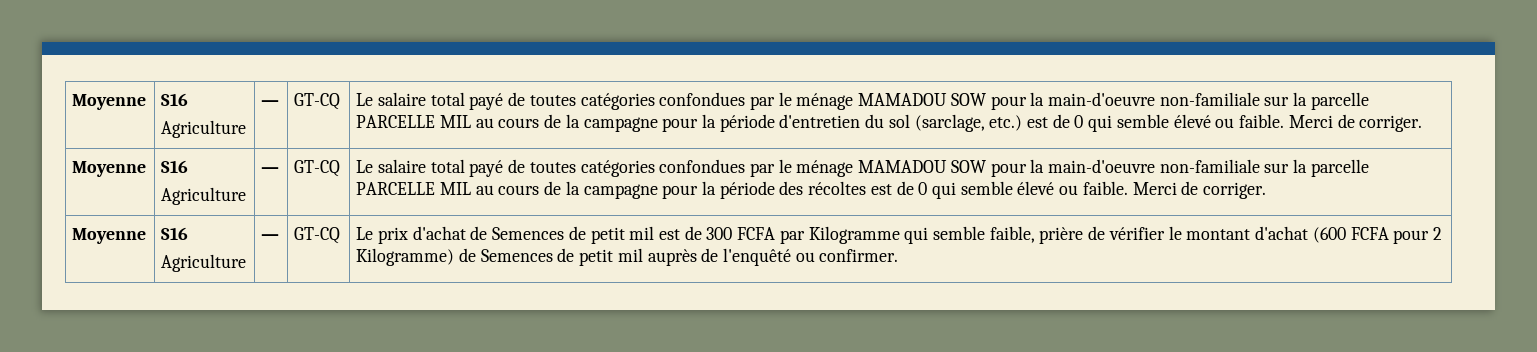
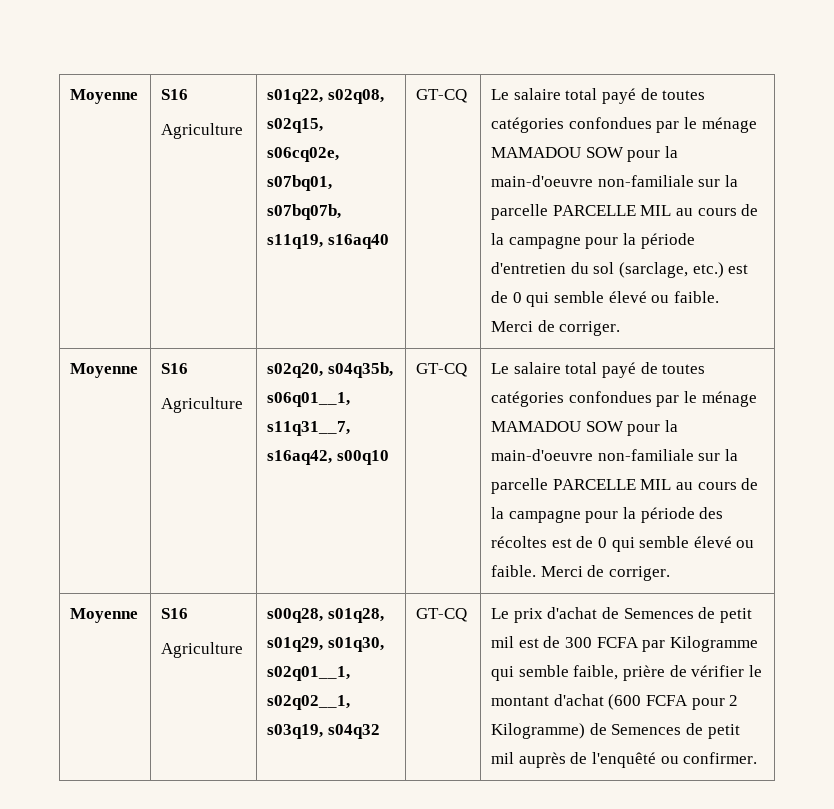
[72,94,147,110] [161,93,189,106] [161,120,247,138] [261,100,280,106] Moyenne | S16 // Agriculture | — -> [70,89,139,104] [161,89,189,100] [161,123,244,139] [267,89,384,104] [267,118,324,133] [267,147,340,162] [267,175,333,191] [267,204,342,220] [267,234,389,249] Moyenne | S16 // Agriculture | s01q22, s02q08, s02q15, s06cq02e, s07bq01, s07bq07b, s11q19, s16aq40
[261,167,280,173] — -> [267,362,393,378] [267,392,351,407] [267,421,351,436] [267,450,389,465] s02q20, s04q35b, s06q01__1, s11q31__7, s16aq42, s00q10
[261,234,280,240] — -> [267,608,384,623] [267,637,384,652] [267,666,351,681] [267,695,351,710] [267,724,380,739] s00q28, s01q28, s01q29, s01q30, s02q01__1, s02q02__1, s03q19, s04q32

